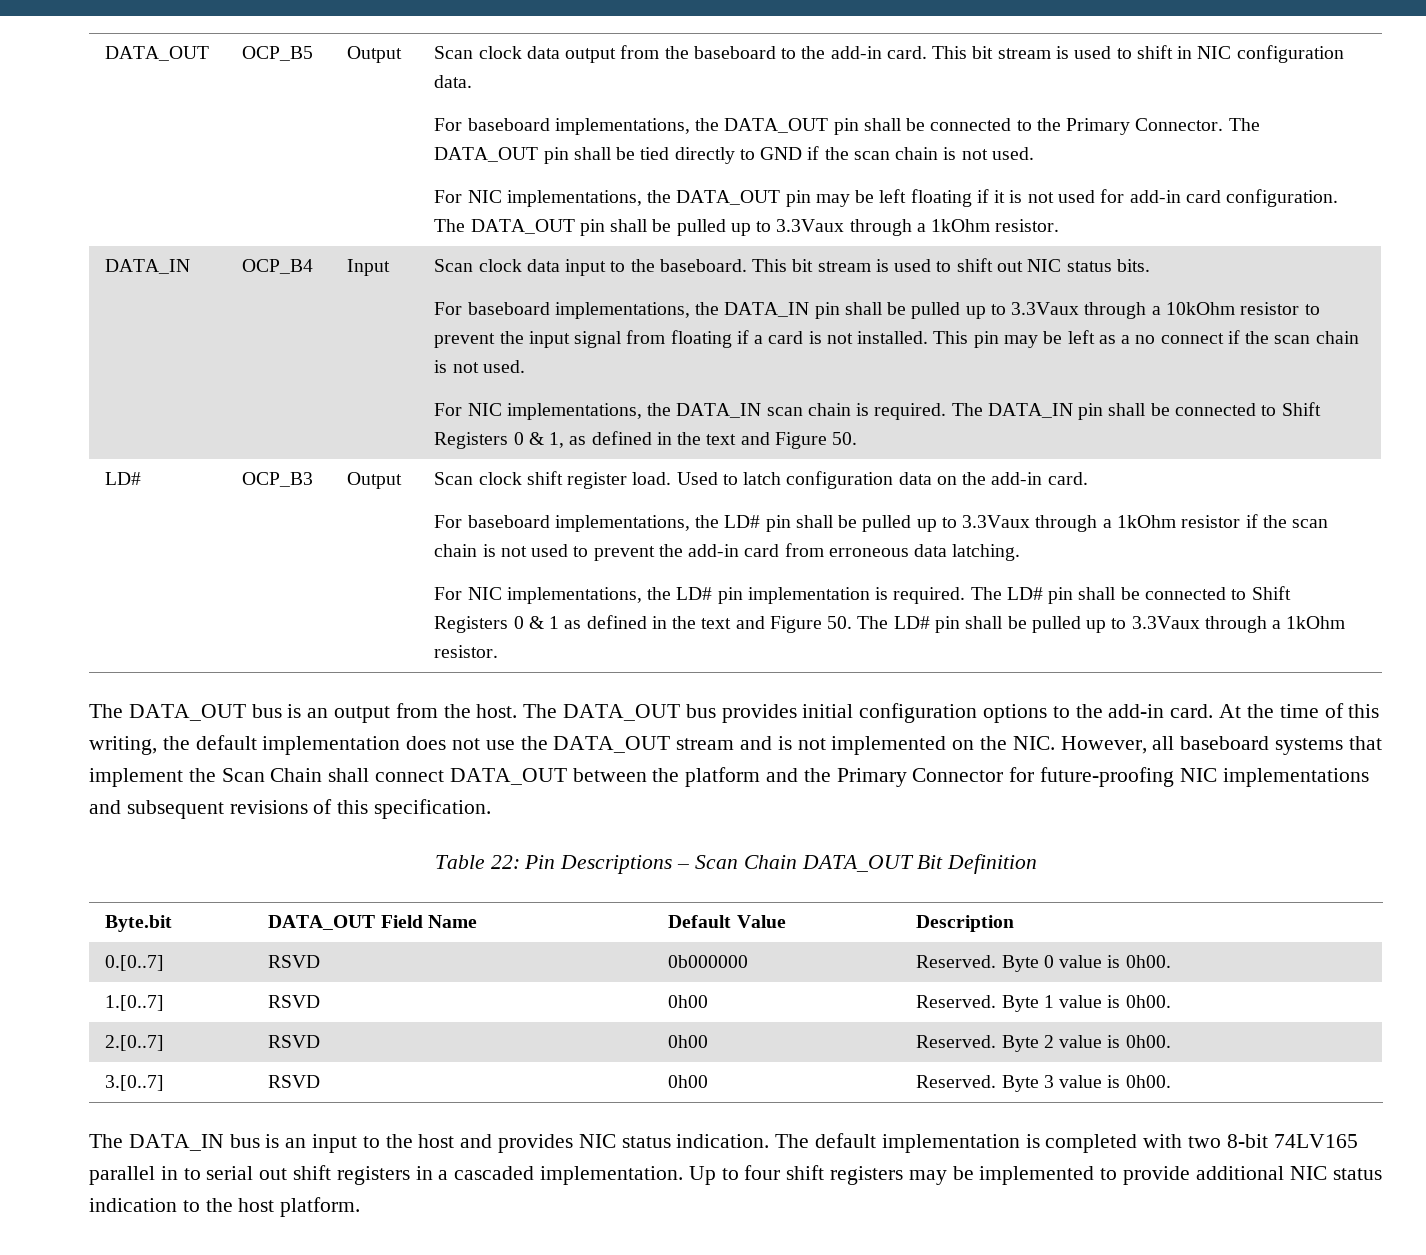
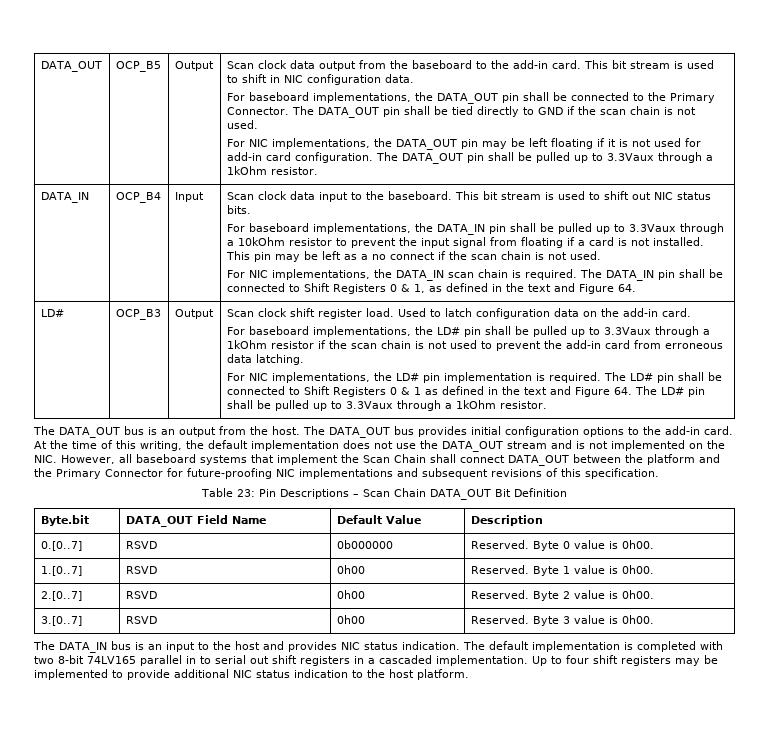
[832,432,858,445] 50. -> [617,284,636,292] 64.
[827,616,853,629] 50. -> [613,387,632,395] 64.
[490,855,520,869] 22: -> [236,489,255,497] 23:

